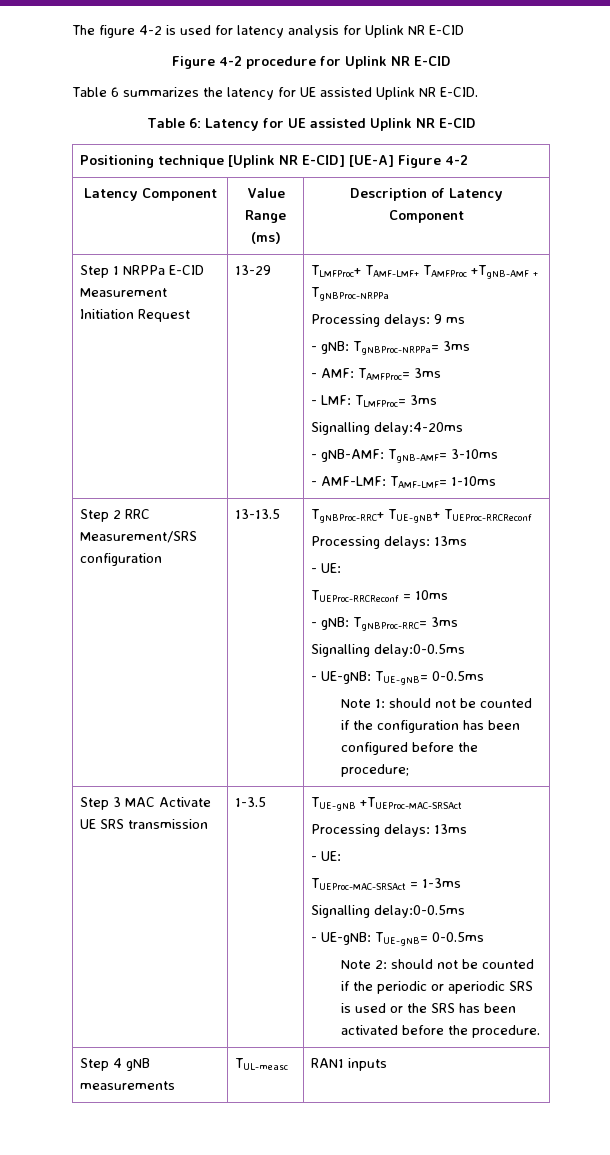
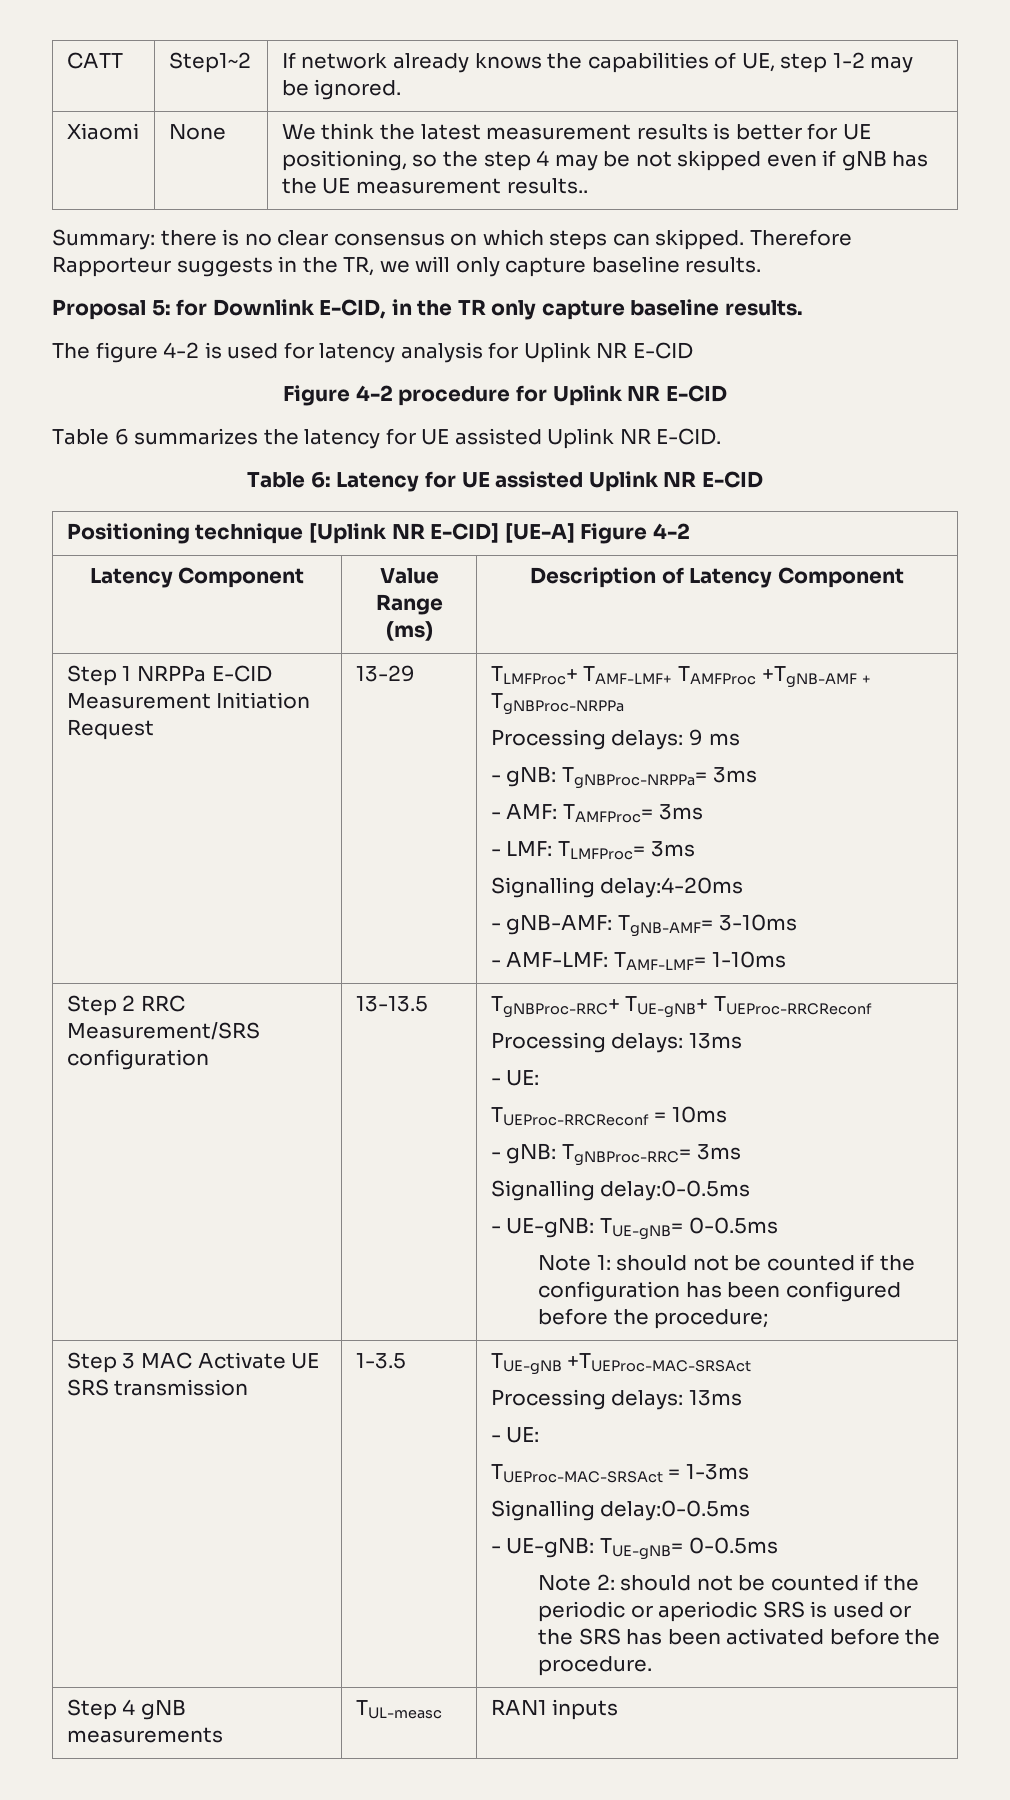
(72, 30) none -> [66,52,123,69] [168,52,251,73] [281,52,914,73] [281,79,402,100] [66,123,139,140] [168,124,226,140] [281,123,871,140] [281,150,929,171] [281,178,588,194] [52,229,852,250] [52,256,762,277] [52,299,803,320] CATT | Step1~2 | If network already knows the capabilities of UE, step 1-2 may be ignored. // Xiaomi | None | We think the latest measurement results is better for UE positioning, so the step 4 may be not skipped even if gNB has the UE measurement results.. // Summary: there is no clear consensus on which steps can skipped. Therefore Rapporteur suggests in the TR, we will only capture baseline results. // Proposal 5: for Downlink E-CID, in the TR only capture baseline results. //

